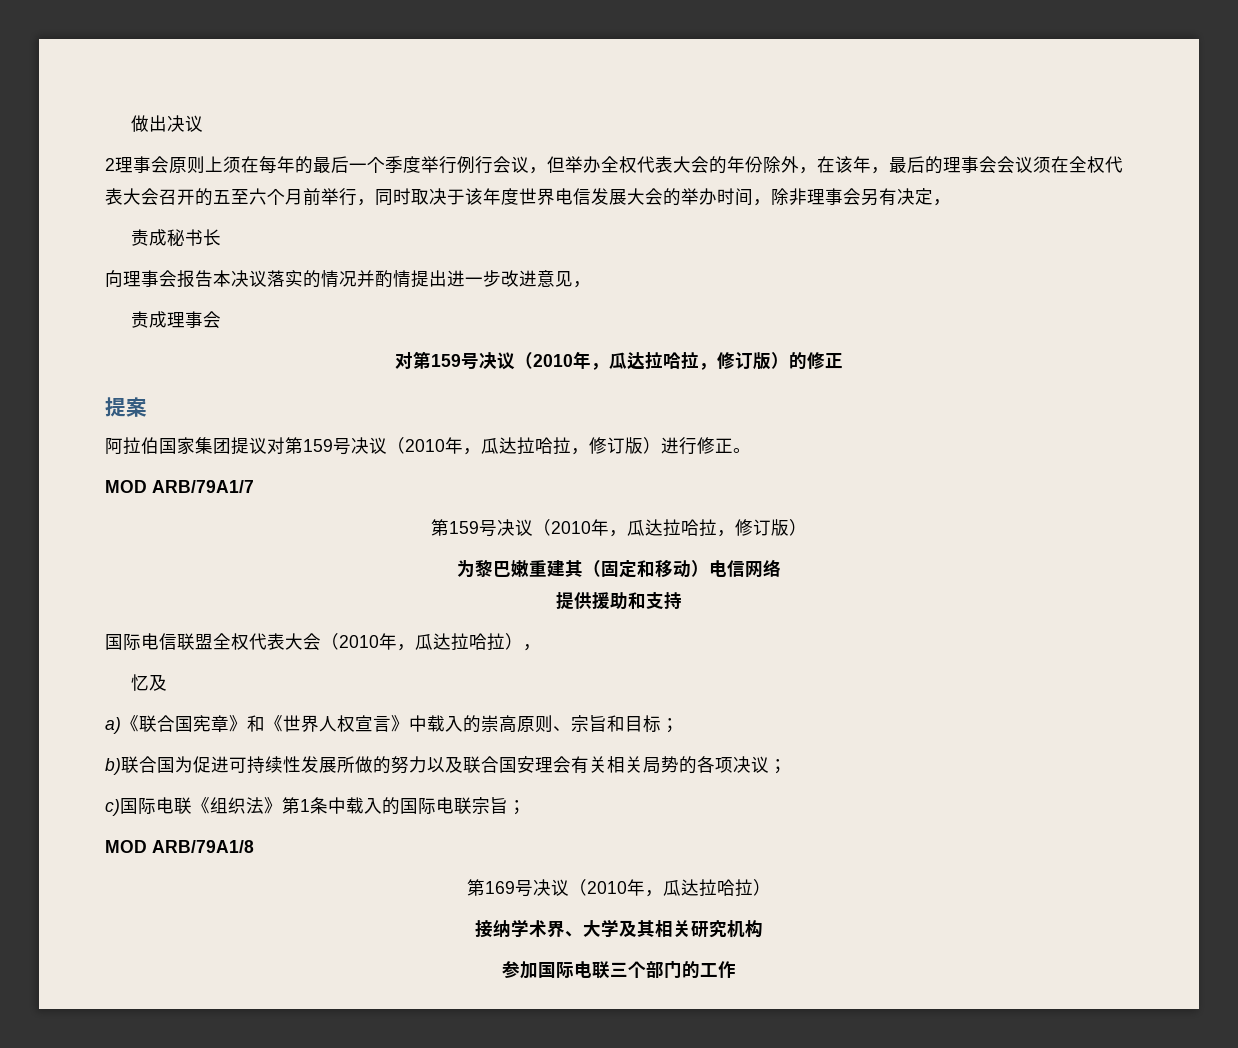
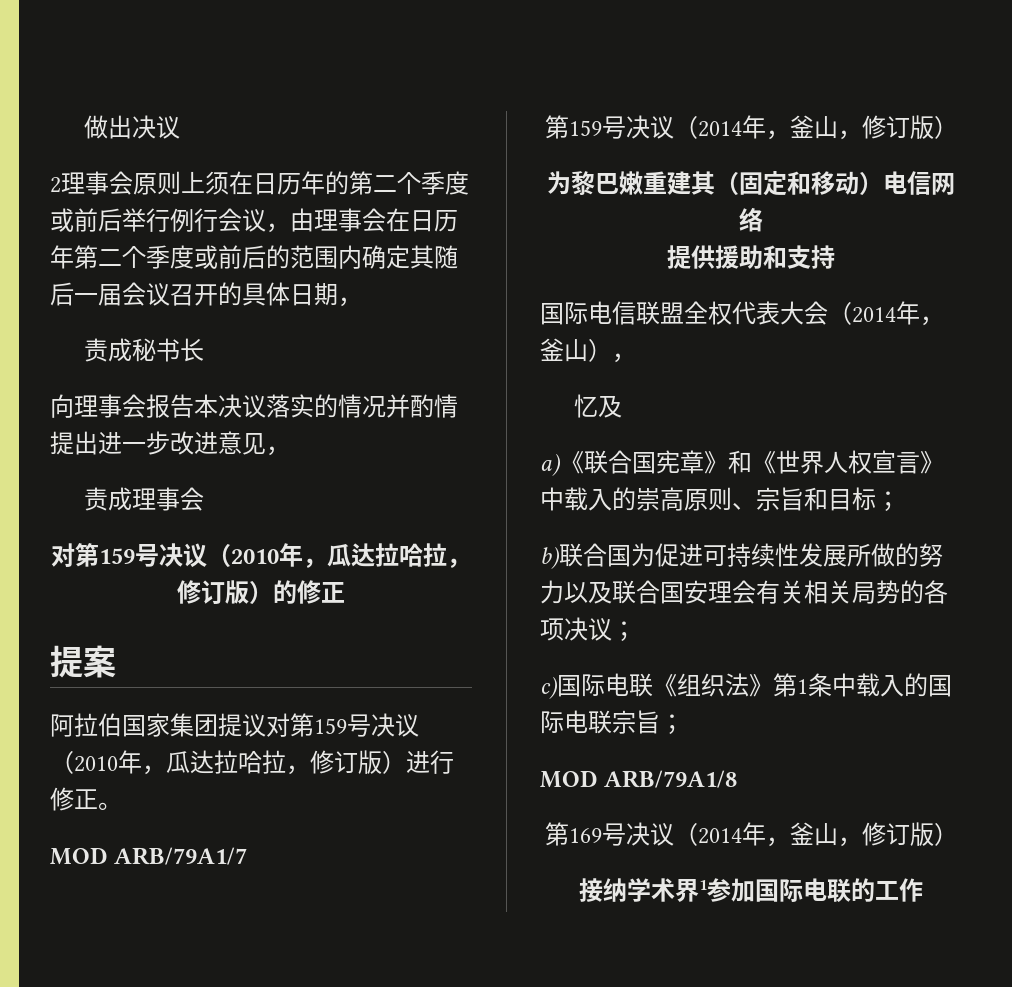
[259,156,1123,174] [105,188,933,206] 每年的最后一个季度举行例行会议，但举办全权代表大会的年份除外，在该年，最后的理事会会议须在全权代表大会召开的五至六个月前举行，同时取决于该年度世界电信发展大会的举办时间，除非理事会另有决定 -> [253,171,469,195] [50,208,458,233] [50,245,458,269] [50,282,338,306] 日历年的第二个季度或前后举行例行会议，由理事会在日历年第二个季度或前后的范围内确定其随后一届会议召开的具体日期
[551,519,717,537] 2010年，瓜达拉哈拉 -> [697,115,838,140] 2014年，釜山
[339,633,505,651] 2010年，瓜达拉哈拉 -> [852,301,944,326] [540,338,588,362] 2014年，釜山
[587,879,771,897] [475,919,763,938] 2010年，瓜达拉哈拉） // 接纳学术界、大学及其相关研究机构 // -> [697,822,958,847] [579,878,707,902] 2014年，釜山，修订版） // 接纳学术界1
[610,960,682,979] 三个部门 -> (851, 890) none

